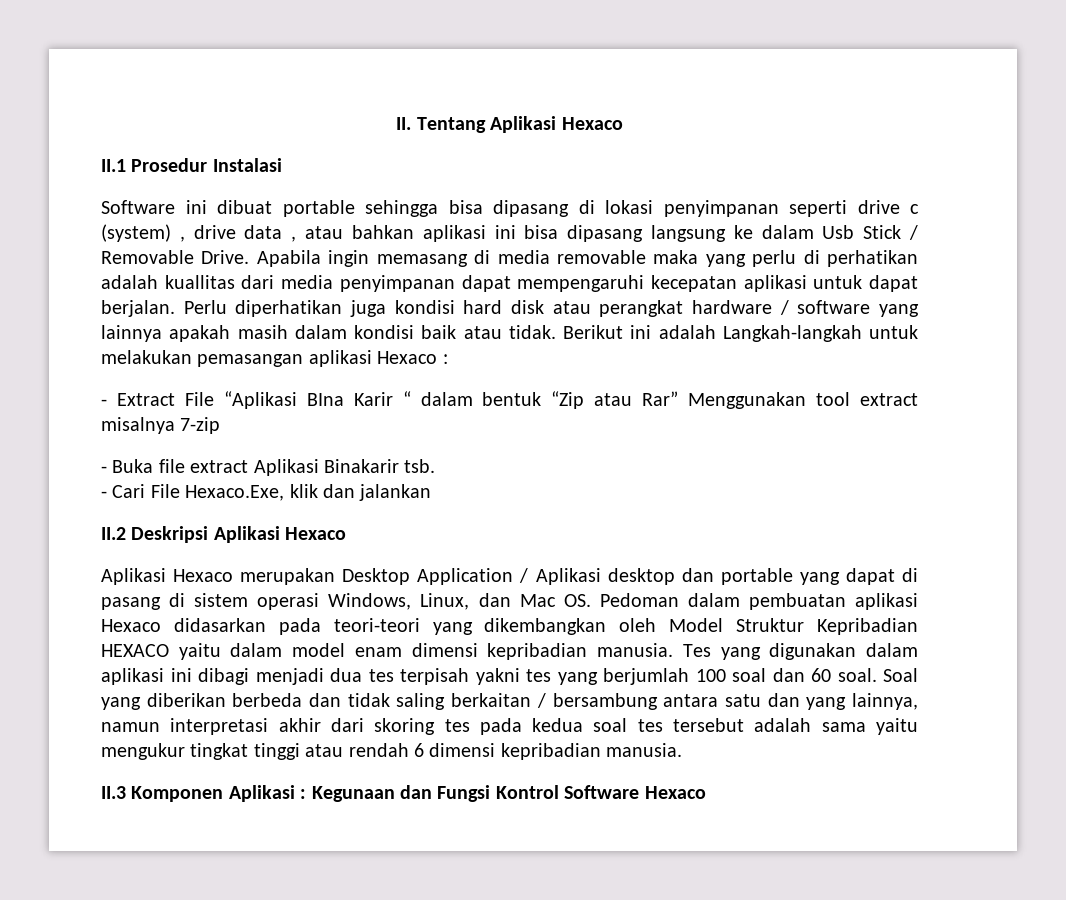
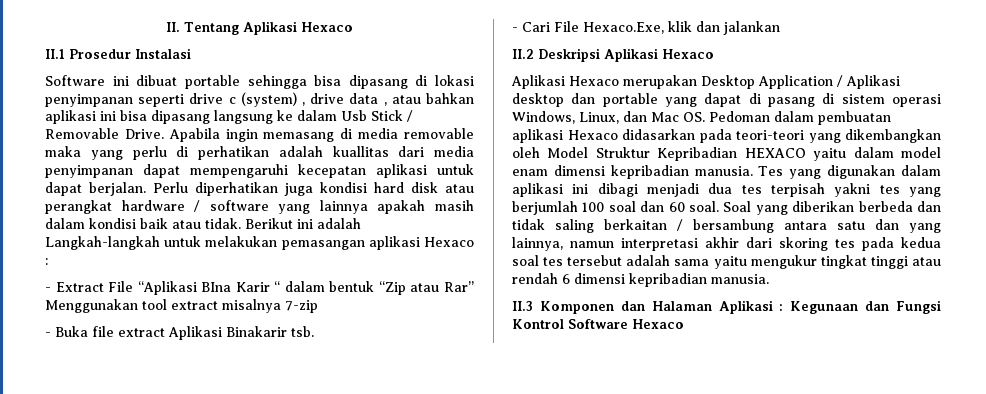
(224, 794) none -> [620,301,712,311] dan Halaman

